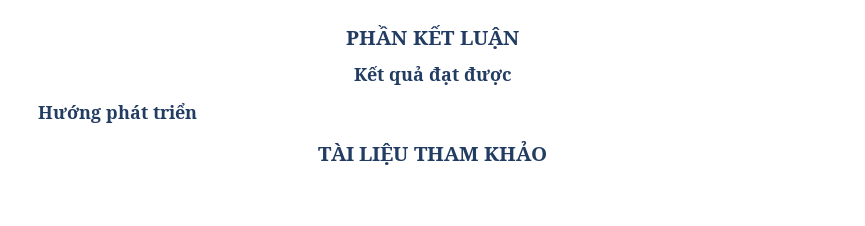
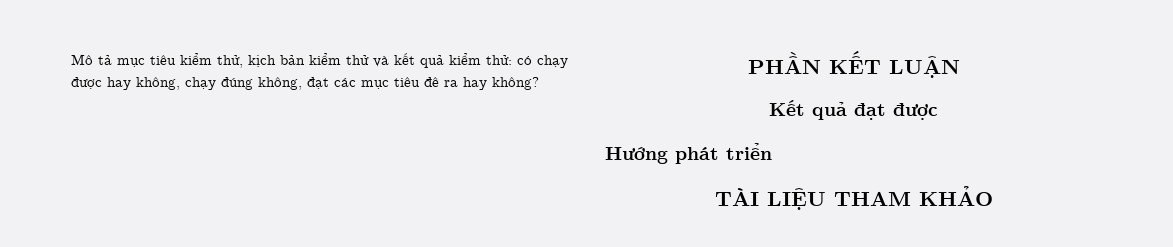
(346, 35) none -> [71,53,568,68] [71,77,539,90] Mô tả mục tiêu kiểm thử, kịch bản kiểm thử và kết quả kiểm thử: có chạy được hay không, chạy đúng không, đạt các mục tiêu đê ra hay không? //

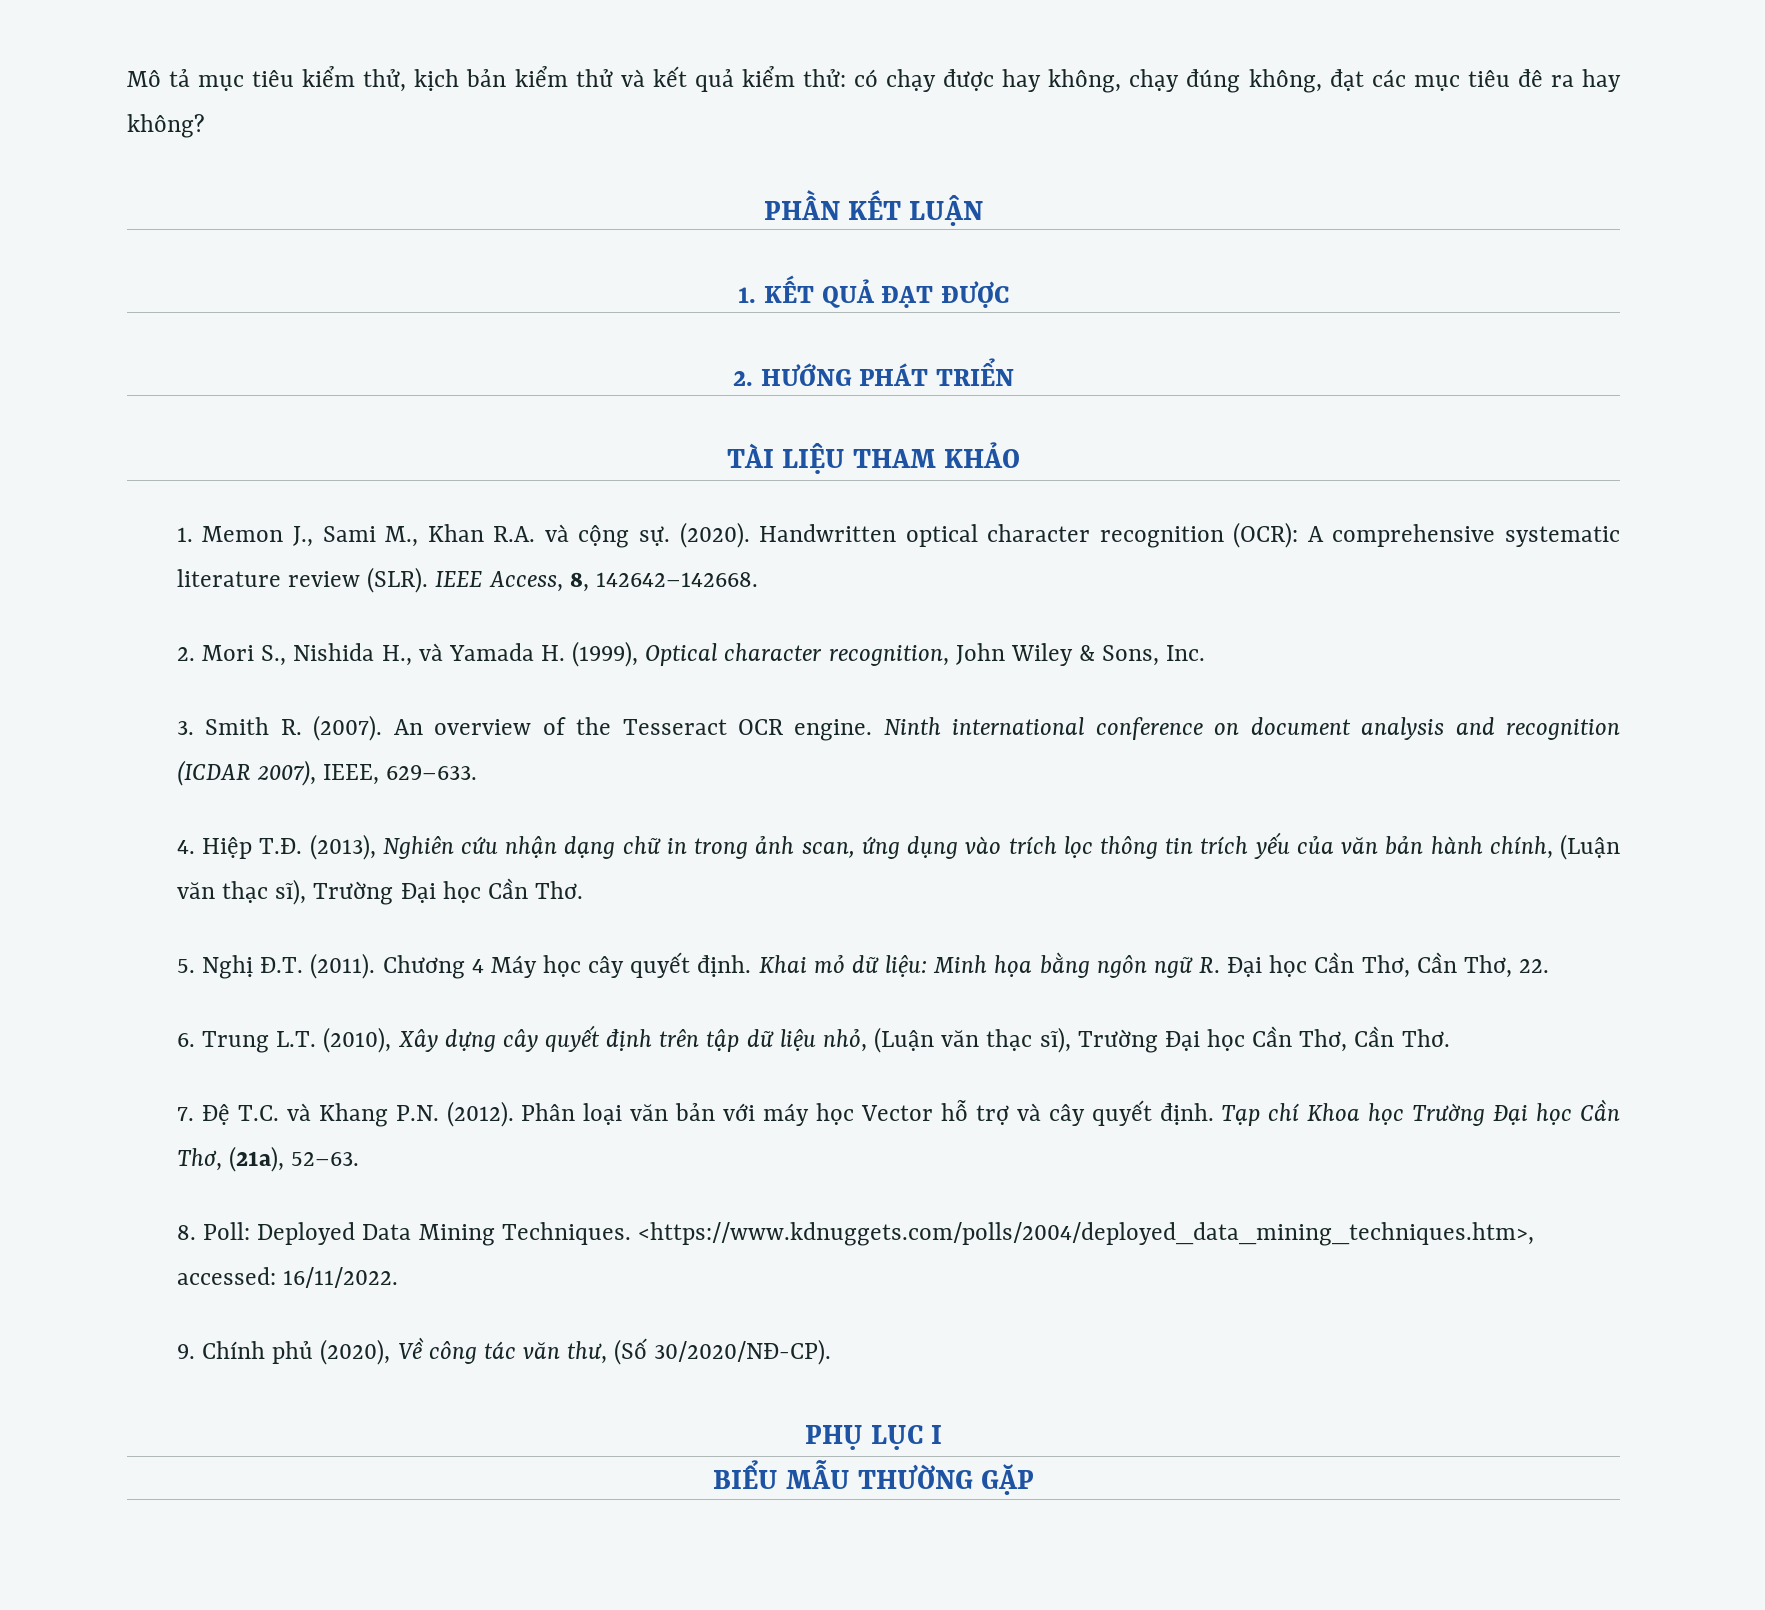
[769,100,938,120] [605,143,772,164] [714,186,993,210] Kết quả đạt được // Hướng phát triển // TÀI LIỆU THAM KHẢO -> [737,275,1010,308] [732,358,1015,386] [726,442,1021,474] [176,522,1620,548] [176,567,758,593] [176,641,1206,667] [176,715,1621,741] [176,760,478,786] [176,832,1620,860] [176,878,583,905] [176,952,1550,979] [176,1025,1450,1053] [176,1099,1621,1127] [176,1146,360,1172] [176,1222,1534,1246] [176,1267,399,1288] [176,1337,832,1365] [804,1425,943,1450] [712,1460,1035,1495] 1. KẾT QUẢ ĐẠT ĐƯỢC // 2. HƯỚNG PHÁT TRIỂN // TÀI LIỆU THAM KHẢO // 1. Memon J., Sami M., Khan R.A. và cộng sự. (2020). Handwritten optical character recognition (OCR): A comprehensive systematic literature review (SLR). IEEE Access, 8, 142642–142668. // 2. Mori S., Nishida H., và Yamada H. (1999), Optical character recognition, John Wiley & Sons, Inc. // 3. Smith R. (2007). An overview of the Tesseract OCR engine. Ninth international conference on document analysis and recognition (ICDAR 2007), IEEE, 629–633. // 4. Hiệp T.Đ. (2013), Nghiên cứu nhận dạng chữ in trong ảnh scan, ứng dụng vào trích lọc thông tin trích yếu của văn bản hành chính, (Luận văn thạc sĩ), Trường Đại học Cần Thơ. // 5. Nghị Đ.T. (2011). Chương 4 Máy học cây quyết định. Khai mỏ dữ liệu: Minh họa bằng ngôn ngữ R. Đại học Cần Thơ, Cần Thơ, 22. // 6. Trung L.T. (2010), Xây dựng cây quyết định trên tập dữ liệu nhỏ, (Luận văn thạc sĩ), Trường Đại học Cần Thơ, Cần Thơ. // 7. Đệ T.C. và Khang P.N. (2012). Phân loại văn bản với máy học Vector hỗ trợ và cây quyết định. Tạp chí Khoa học Trường Đại học Cần Thơ, (21a), 52–63. // 8. Poll: Deployed Data Mining Techniques. <https://www.kdnuggets.com/polls/2004/deployed_data_mining_techniques.htm>, accessed: 16/11/2022. // 9. Chính phủ (2020), Về công tác văn thư, (Số 30/2020/NĐ-CP). // PHỤ LỤC I // BIỂU MẪU THƯỜNG GẶP

